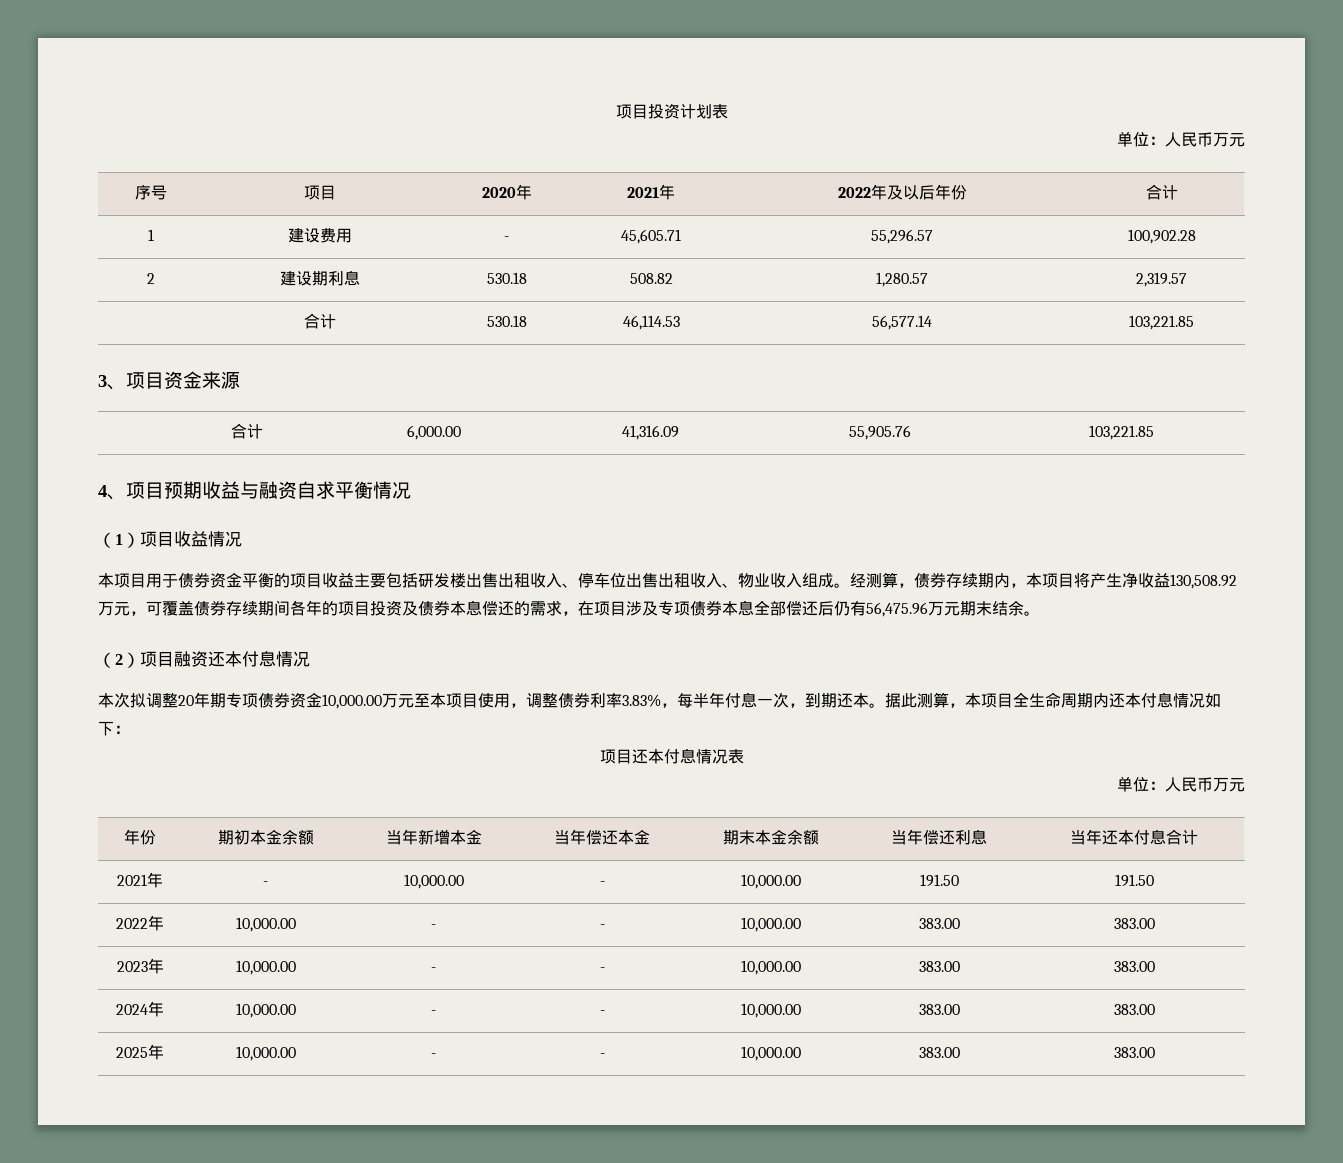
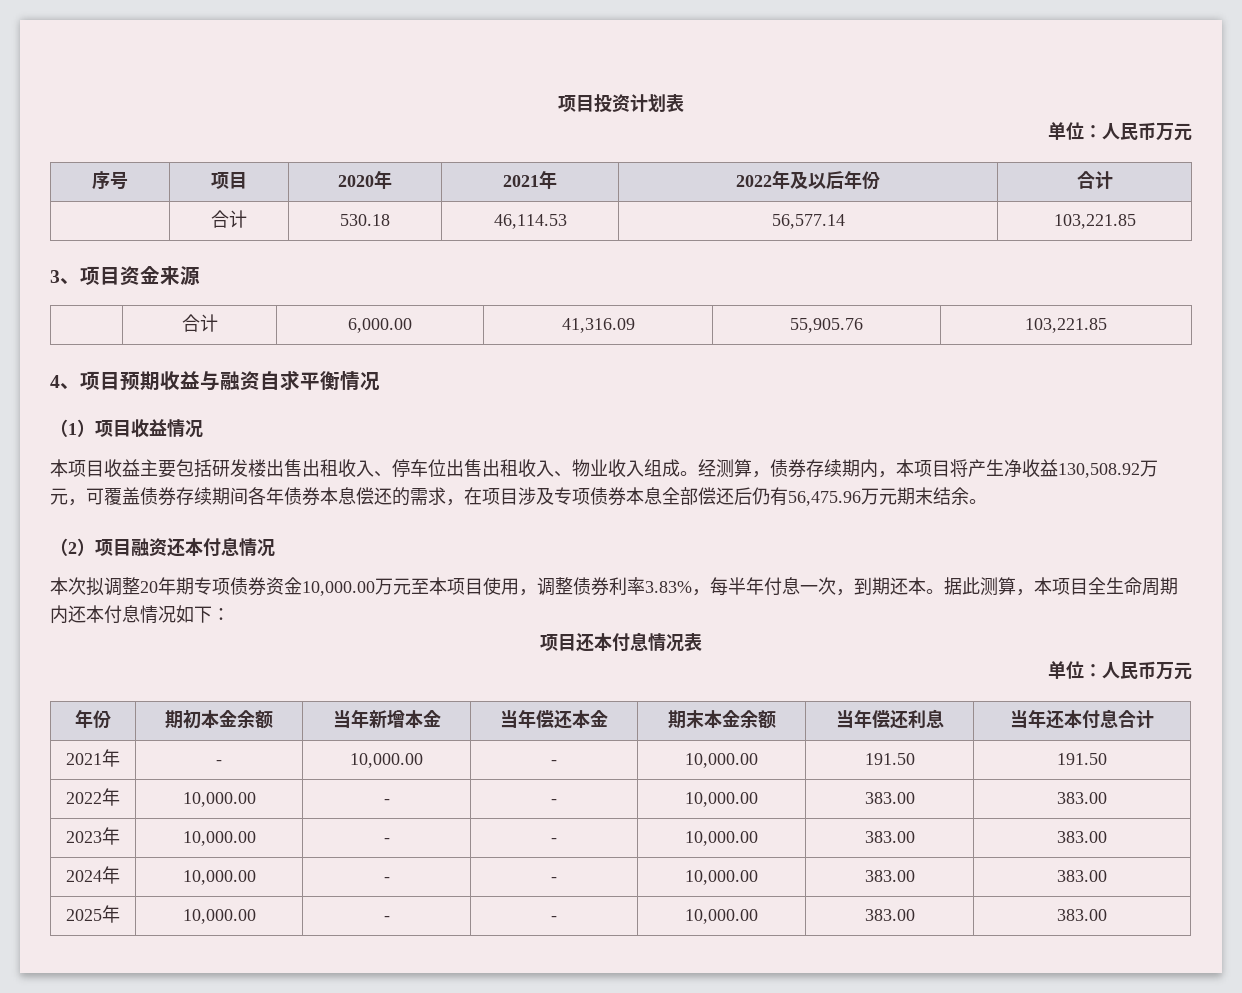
[147,229,154,241] [287,228,352,243] [504,236,509,241] [621,229,681,244] [871,229,934,244] [1127,229,1196,244] [146,273,155,284] [279,270,360,286] [486,272,527,284] [629,273,673,284] [876,272,929,287] [1136,272,1187,287] // 1 | 建设费用 | - | 45,605.71 | 55,296.57 | 100,902.28 // 2 | 建设期利息 | 530.18 | 508.82 | 1,280.57 | 2,319.57 -> (1113, 180) none
[146,573,322,588] 用于债券资金平衡的项目 -> (104, 468) none
[322,601,418,616] 的项目投资及 -> (284, 496) none

